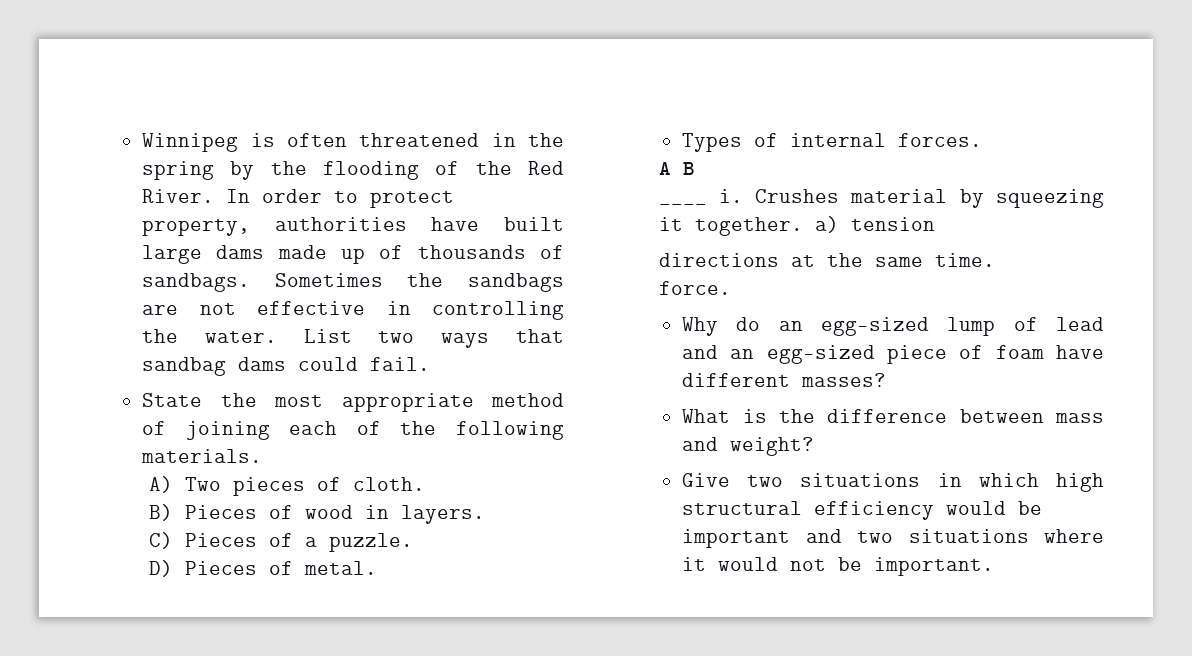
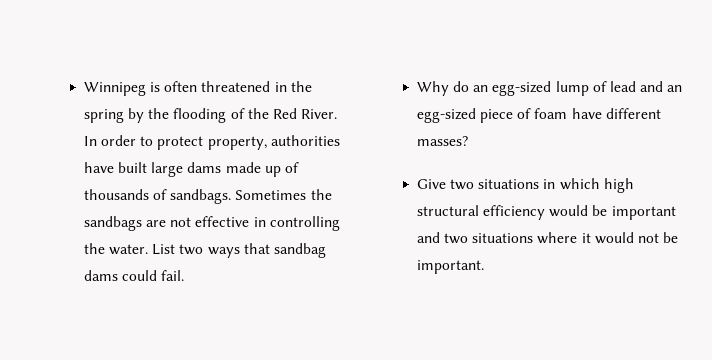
[142,393,564,412] [142,421,564,440] [141,449,263,463] [148,476,425,496] [148,504,485,524] [148,532,413,552] [148,560,377,577] [682,133,983,152] [658,162,695,175] [658,203,707,205] [718,189,1104,208] [658,216,935,236] [658,253,995,267] [658,281,731,295] // State the most appropriate method of joining each of the following materials. // A) Two pieces of cloth. // B) Pieces of wood in layers. // C) Pieces of a puzzle. // D) Pieces of metal. // Types of internal forces. // A B // ____ i. Crushes material by squeezing it together. a) tension // directions at the same time. // force. -> (185, 275) none
[682,409,1104,424] [682,437,815,456] // What is the difference between mass and weight? -> (468, 141) none

